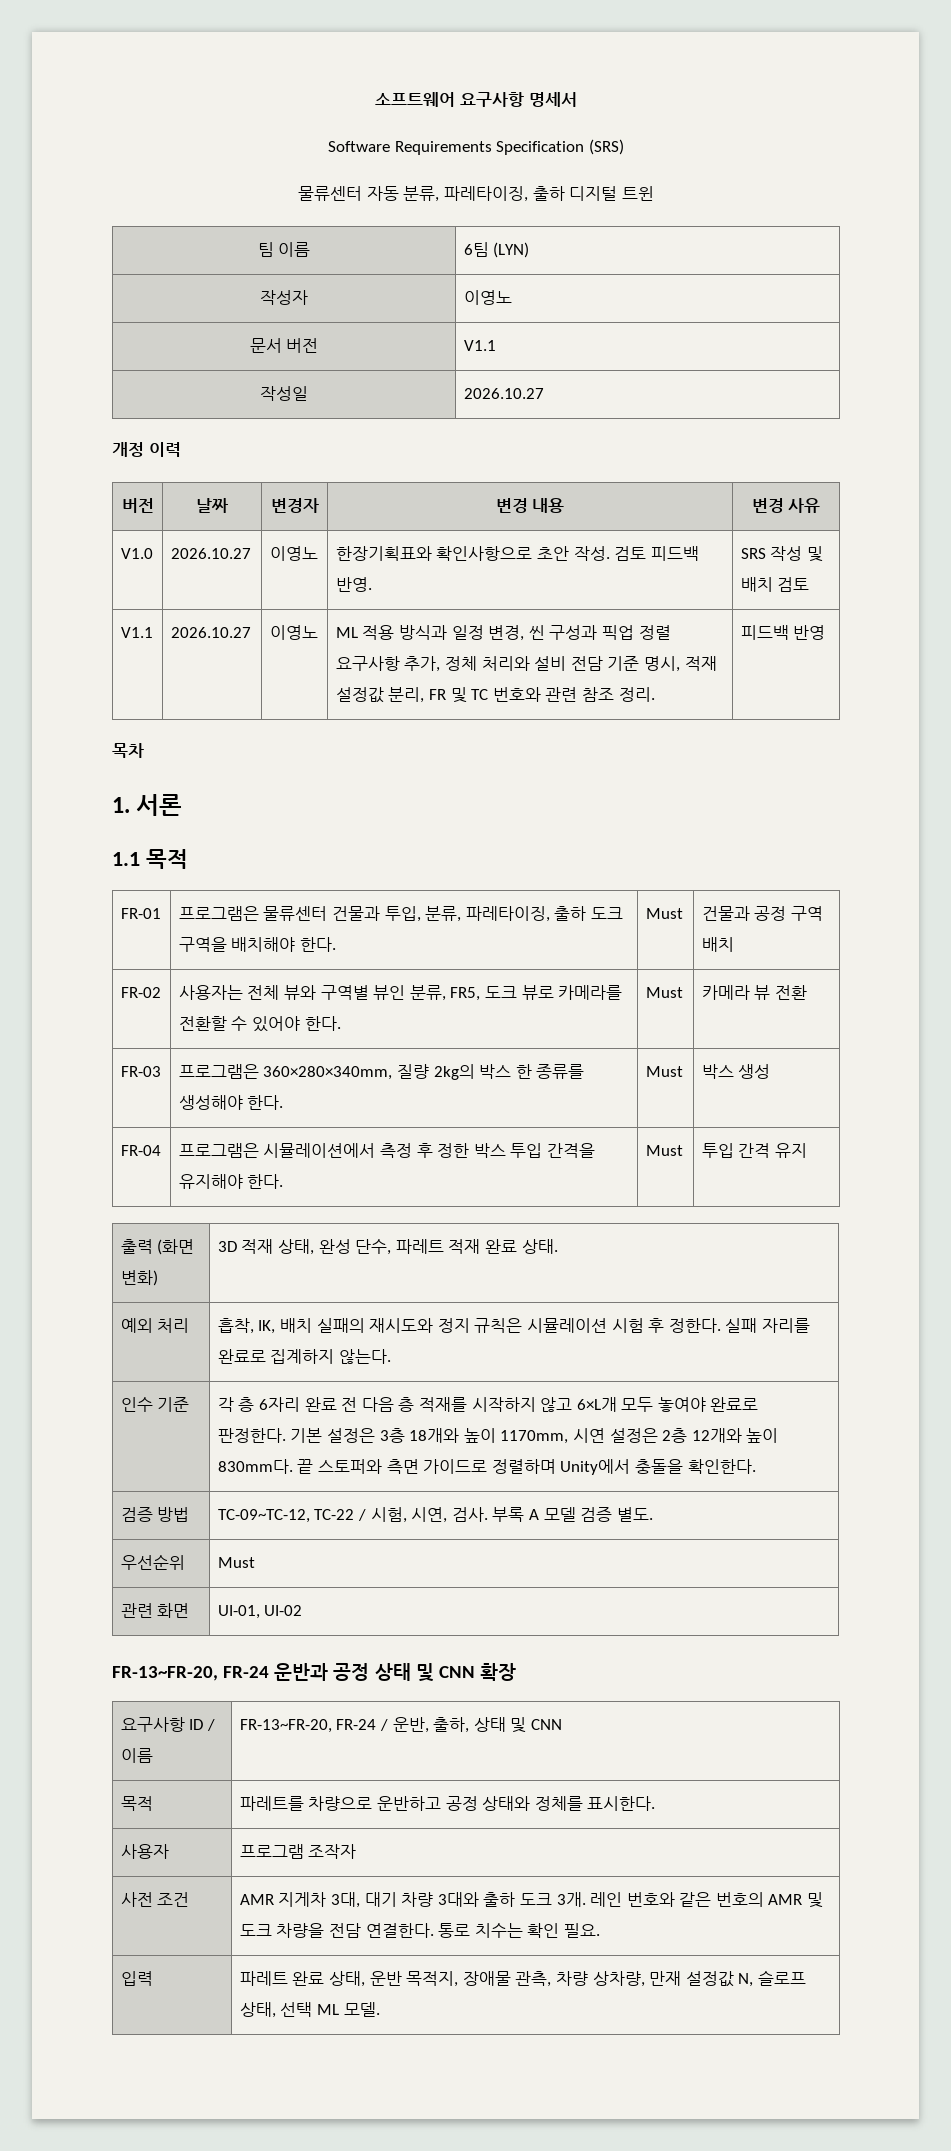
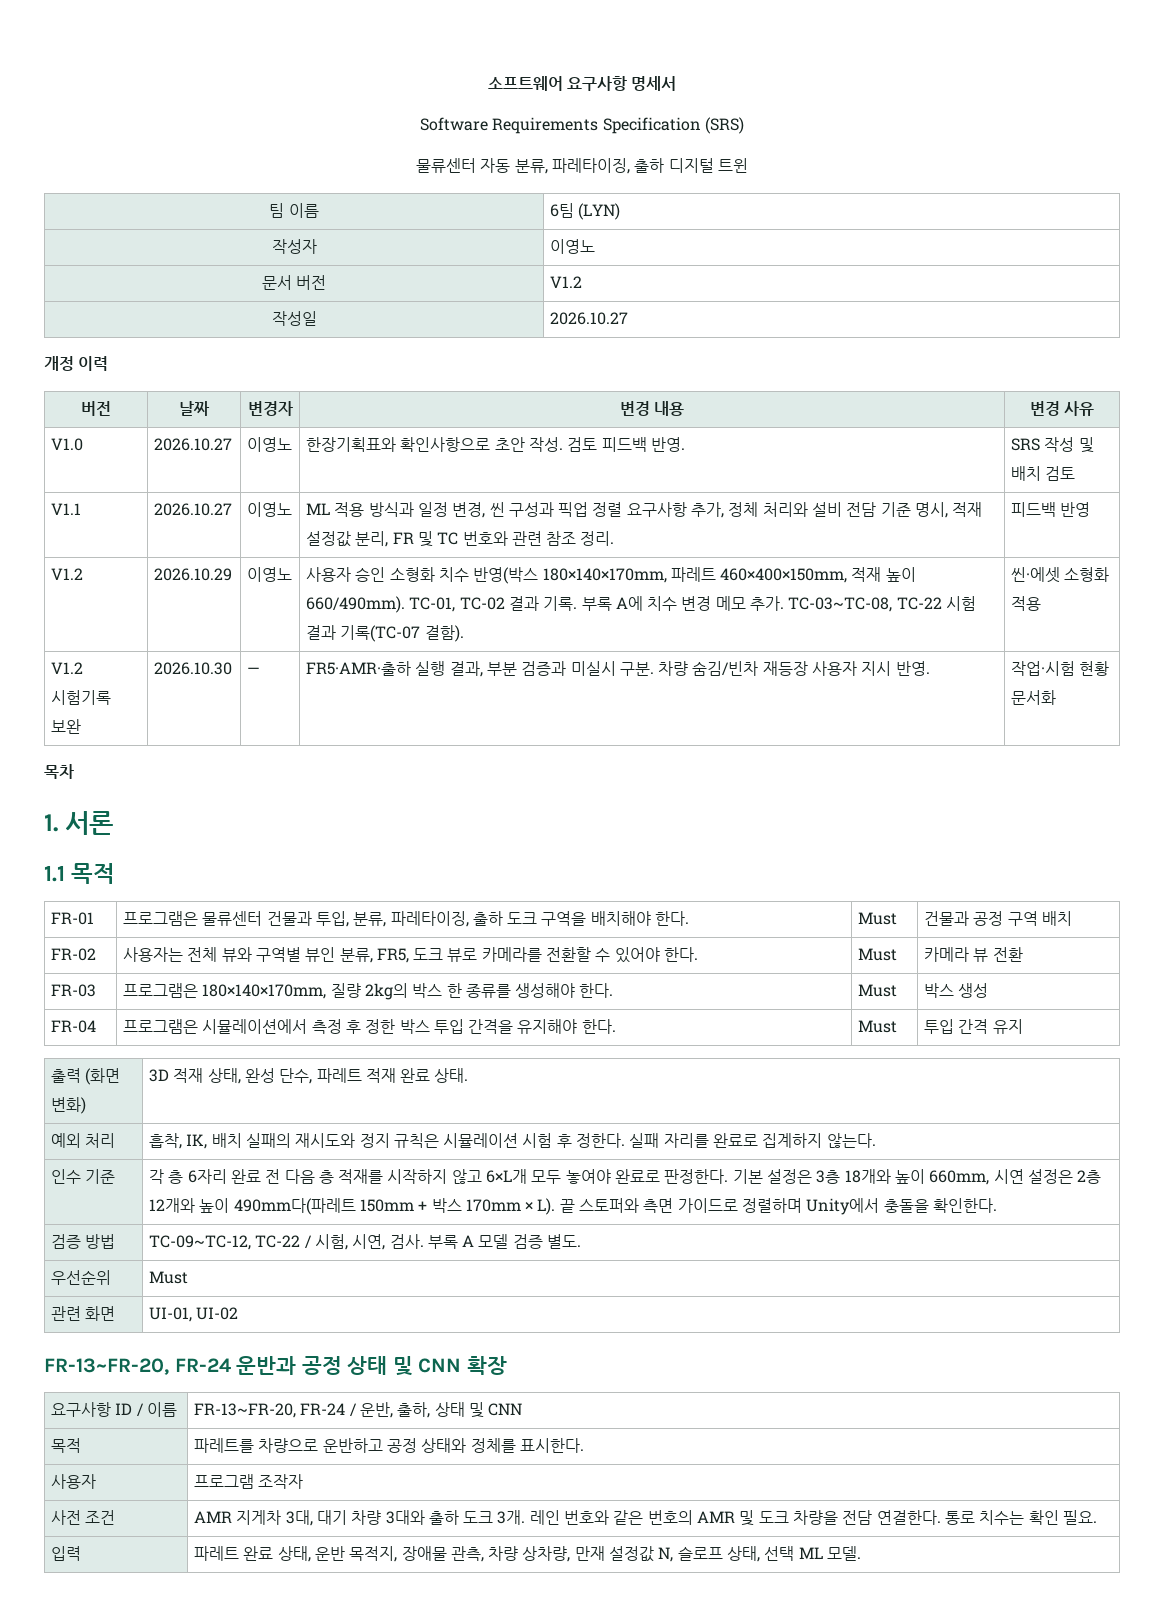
[463,340,496,351] V1.1 -> [549,276,582,288] V1.2
(826, 632) none -> [50,568,83,580] [153,568,232,581] [246,567,292,582] [305,567,916,584] [305,596,977,613] [305,625,464,642] [1010,567,1110,583] [1010,596,1041,611] [50,662,83,674] [50,690,111,705] [50,719,81,734] [153,662,232,675] [246,667,260,674] [305,661,930,677] [1010,661,1110,676] [1010,690,1056,705] // V1.2 | 2026.10.29 | 이영노 | 사용자 승인 소형화 치수 반영(박스 180×140×170mm, 파레트 460×400×150mm, 적재 높이 660/490mm). TC-01, TC-02 결과 기록. 부록 A에 치수 변경 메모 추가. TC-03~TC-08, TC-22 시험 결과 기록(TC-07 결함). | 씬·에셋 소형화 적용 // V1.2 시험기록 보완 | 2026.10.30 | — | FR5·AMR·출하 실행 결과, 부분 검증과 미실시 구분. 차량 숨김/빈차 재등장 사용자 지시 반영. | 작업·시험 현황 문서화
[263,1066,393,1080] 360×280×340mm, -> [202,984,327,999] 180×140×170mm,
[500,1430,569,1444] 1170mm, -> [929,1170,990,1185] 660mm,
[217,1459,293,1474] 830mm다. -> [233,1198,556,1215] 490mm다(파레트 150mm + 박스 170mm × L).

